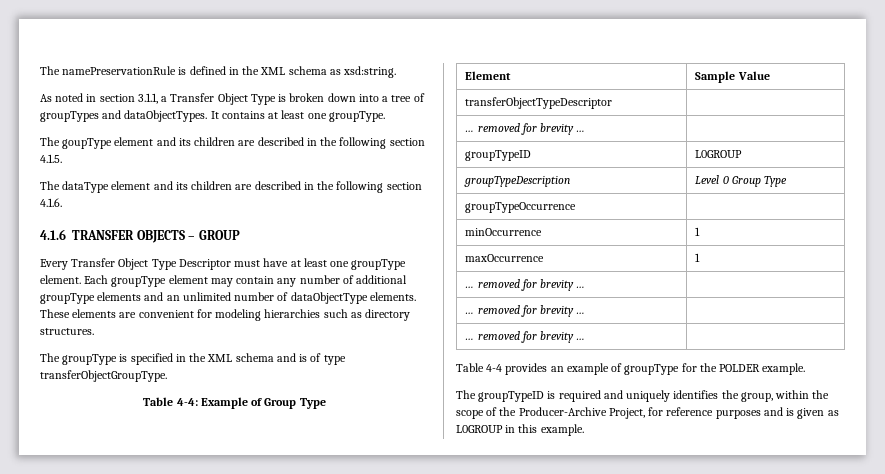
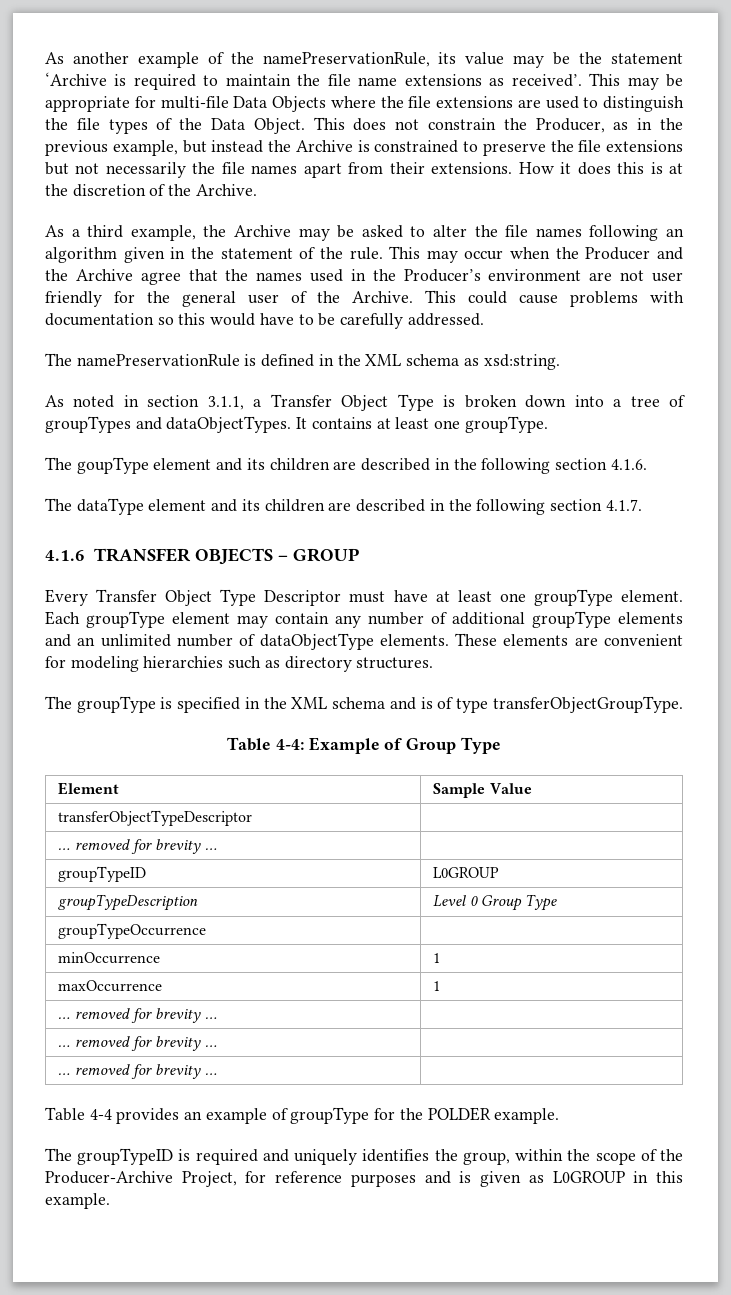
(40, 70) none -> [45,52,683,68] [45,72,683,90] [45,96,684,112] [45,117,683,134] [45,140,683,156] [45,162,683,178] [45,184,257,197] [45,225,685,241] [45,246,683,263] [45,269,683,285] [45,290,684,307] [45,313,484,329] As another example of the namePreservationRule, its value may be the statement ‘Archive is required to maintain the file name extensions as received’. This may be appropriate for multi-file Data Objects where the file extensions are used to distinguish the file types of the Data Object. This does not constrain the Producer, as in the previous example, but instead the Archive is constrained to preserve the file extensions but not necessarily the file names apart from their extensions. How it does this is at the discretion of the Archive. // As a third example, the Archive may be asked to alter the file names following an algorithm given in the statement of the rule. This may occur when the Producer and the Archive agree that the names used in the Producer’s environment are not user friendly for the general user of the Archive. This could cause problems with documentation so this would have to be carefully addressed. //
[40,154,62,163] 4.1.5. -> [610,459,647,470] 4.1.6.
[40,198,62,207] 4.1.6. -> [605,499,642,511] 4.1.7.

